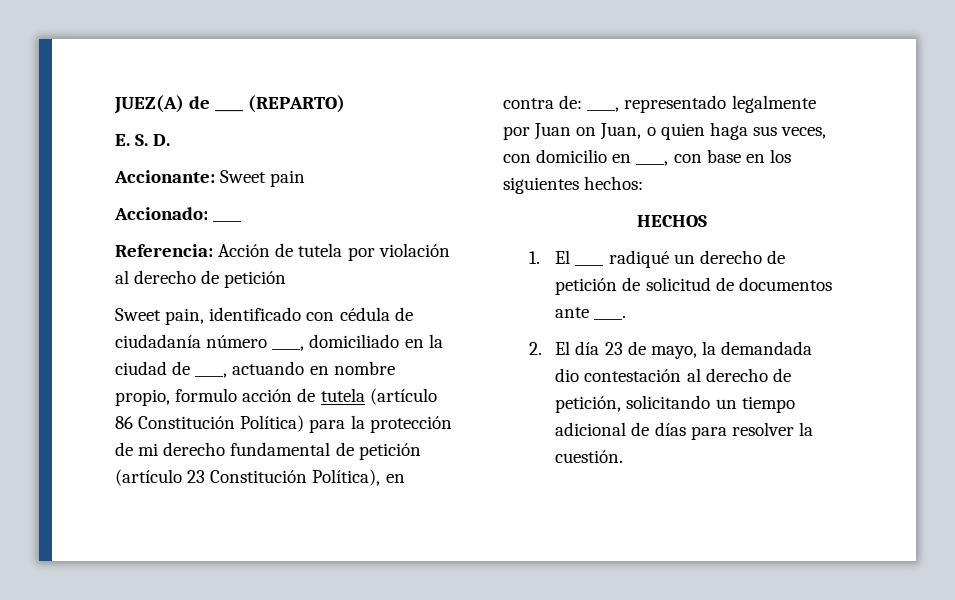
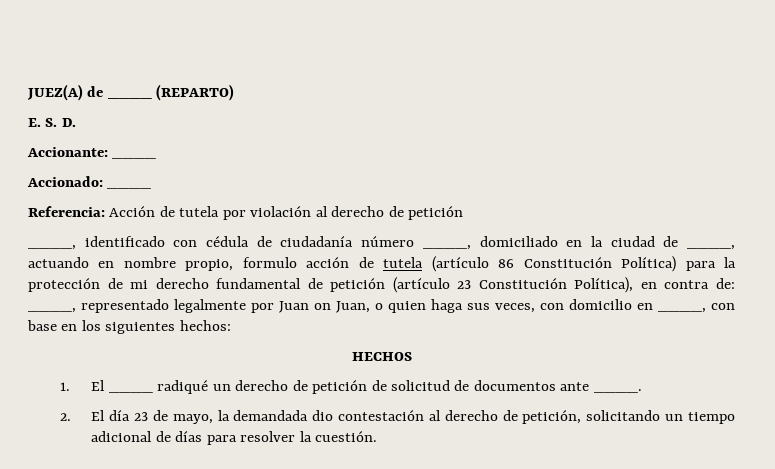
[220,170,306,187] Sweet pain -> [112,157,157,159] ____
[115,308,205,325] Sweet pain, -> [28,245,76,250] ____,

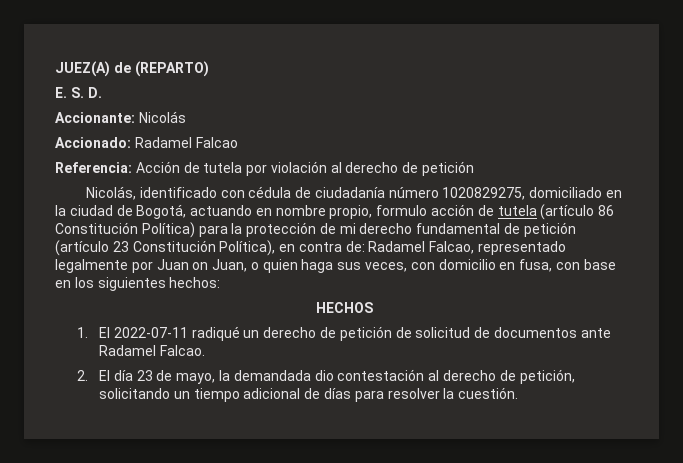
[107,97,152,99] ____ -> (131, 67) none
[112,157,157,159] ____ -> [138,111,186,123] Nicolás
[107,187,152,189] ____ -> [134,137,238,148] Radamel Falcao
[28,245,76,250] ____, -> [85,186,136,200] Nicolás,
[422,245,471,250] ____, -> [442,187,526,200] 1020829275,
[687,245,736,250] ____, -> [136,204,187,219] Bogotá,
[28,308,76,313] ____, -> [368,241,475,254] Radamel Falcao,
[658,308,706,313] ____, -> [519,259,553,272] fusa,
[108,391,153,393] ____ -> [113,327,188,338] 2022-07-11
[593,389,642,393] ____. -> [99,345,205,356] Radamel Falcao.

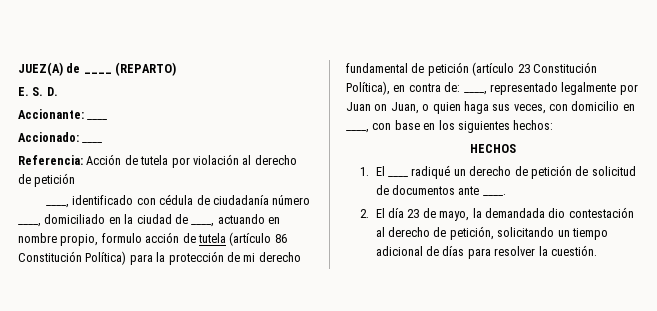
(131, 67) none -> [83,72,112,74] ____
[138,111,186,123] Nicolás -> [87,119,108,120] ____
[134,137,238,148] Radamel Falcao -> [82,142,103,143] ____
[85,186,136,200] Nicolás, -> [46,204,70,208] ____,
[442,187,526,200] 1020829275, -> [18,223,41,227] ____,
[136,204,187,219] Bogotá, -> [191,223,215,227] ____,
[368,241,475,254] Radamel Falcao, -> [463,91,487,95] ____,
[519,259,553,272] fusa, -> [346,129,369,133] ____,
[113,327,188,338] 2022-07-11 -> [388,176,409,177] ____
[99,345,205,356] Radamel Falcao. -> [482,194,506,196] ____.

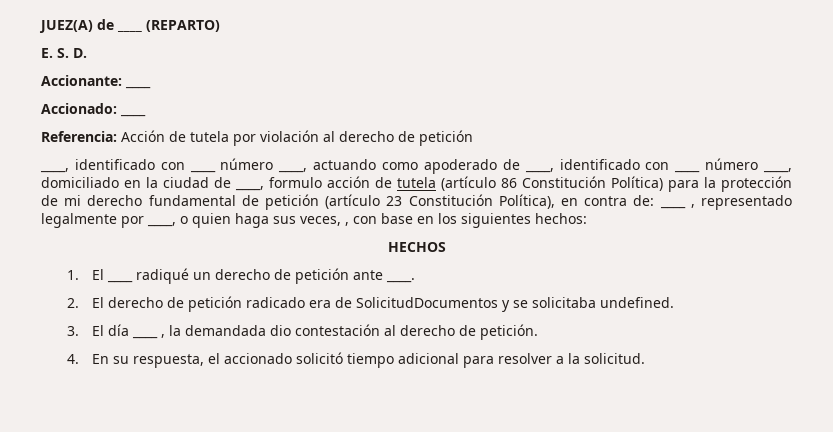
[159,194,269,205] cédula de ciudadanía -> [189,170,216,173] [220,158,670,174] [674,170,701,173] ____ número ____, actuando como apoderado de ____, identificado con ____
[217,214,280,224] [18,233,99,246] actuando en nombre propio, -> (264, 188) none
[463,91,487,95] ____, -> [659,204,695,209] ____ ,
[346,102,419,114] Juan on Juan, -> [147,222,176,227] ____,
[549,101,635,111] [346,129,369,133] con domicilio en ____, -> [345,222,349,226] ,
[575,166,636,176] [375,185,456,195] de solicitud de documentos -> (350, 276) none
[388,208,470,221] día 23 de mayo, -> [108,296,675,312] [66,324,130,336] [132,334,166,339] derecho de petición radicado era de SolicitudDocumentos y se solicitaba undefined. // 3. El día ____ ,
[449,226,608,240] [375,245,597,259] petición, solicitando un tiempo adicional de días para resolver la cuestión. -> [480,324,539,340] [66,352,646,368] petición. // 4. En su respuesta, el accionado solicitó tiempo adicional para resolver a la solicitud.

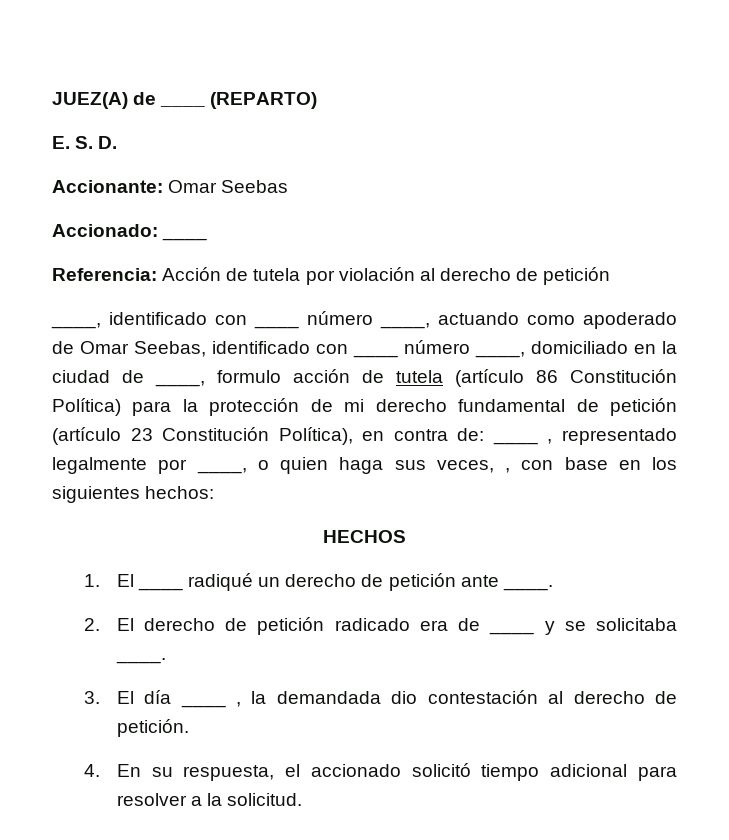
[125,86,151,89] ____ -> [168,180,289,193] Omar Seebas
[524,168,554,173] ____, -> [80,341,206,357] Omar Seebas,
[356,297,499,308] SolicitudDocumentos -> [489,631,535,635] ____
[600,297,675,308] undefined. -> [115,658,166,664] ____.

